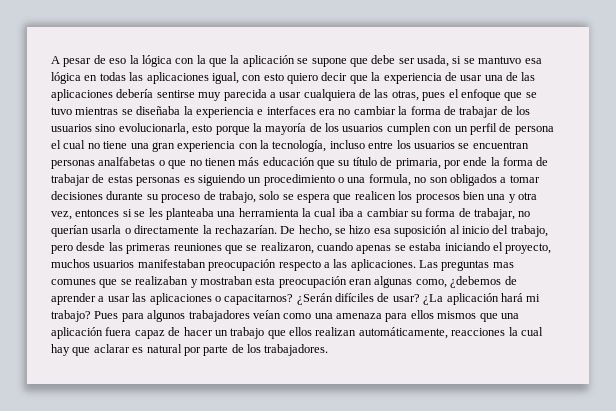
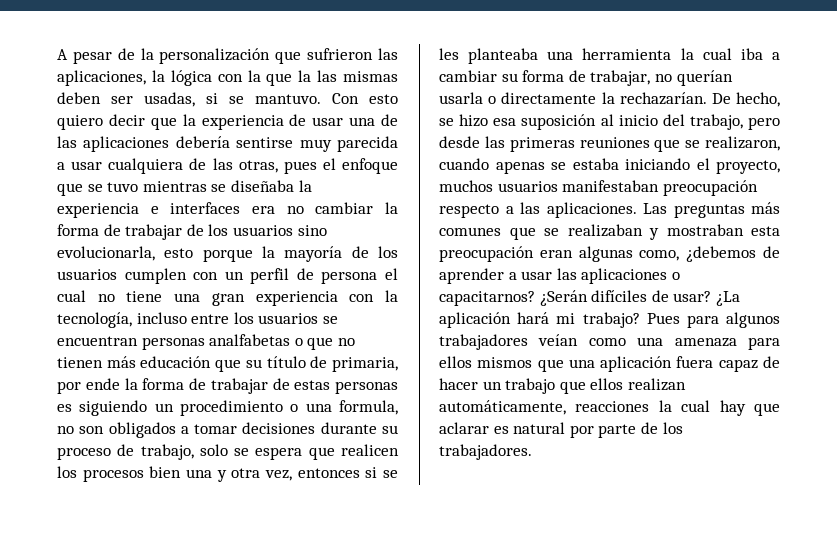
[109,58,127,64] eso -> [140,48,398,64] [57,70,146,86] la personalización que sufrieron las aplicaciones,
[242,55,542,67] [51,72,262,84] aplicación se supone que debe ser usada, si se mantuvo esa lógica en todas las aplicaciones igual, con -> [317,70,398,82] [57,92,359,107] las mismas deben ser usadas, si se mantuvo. Con
[492,262,514,268] mas -> [751,202,780,214] más

